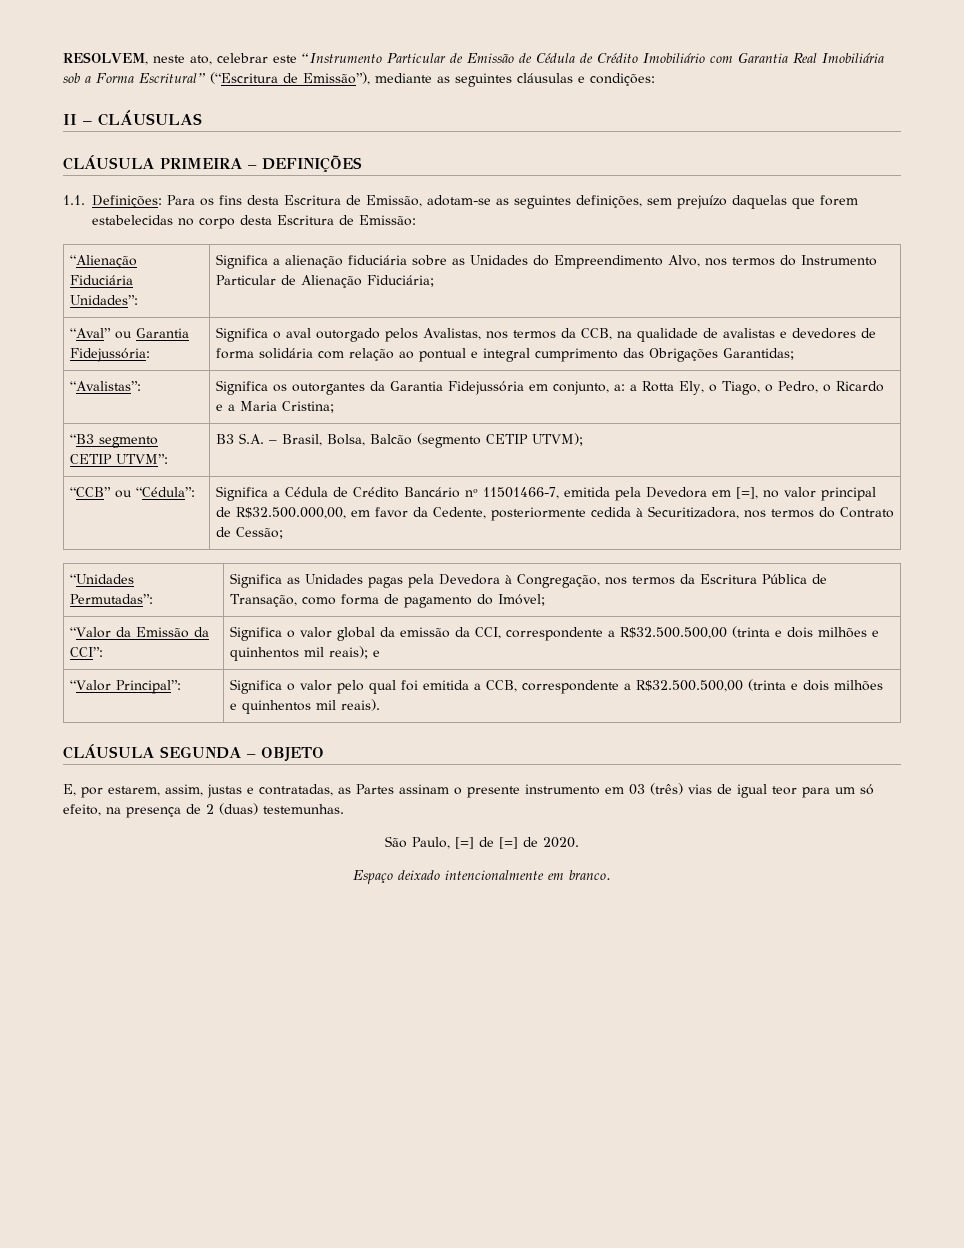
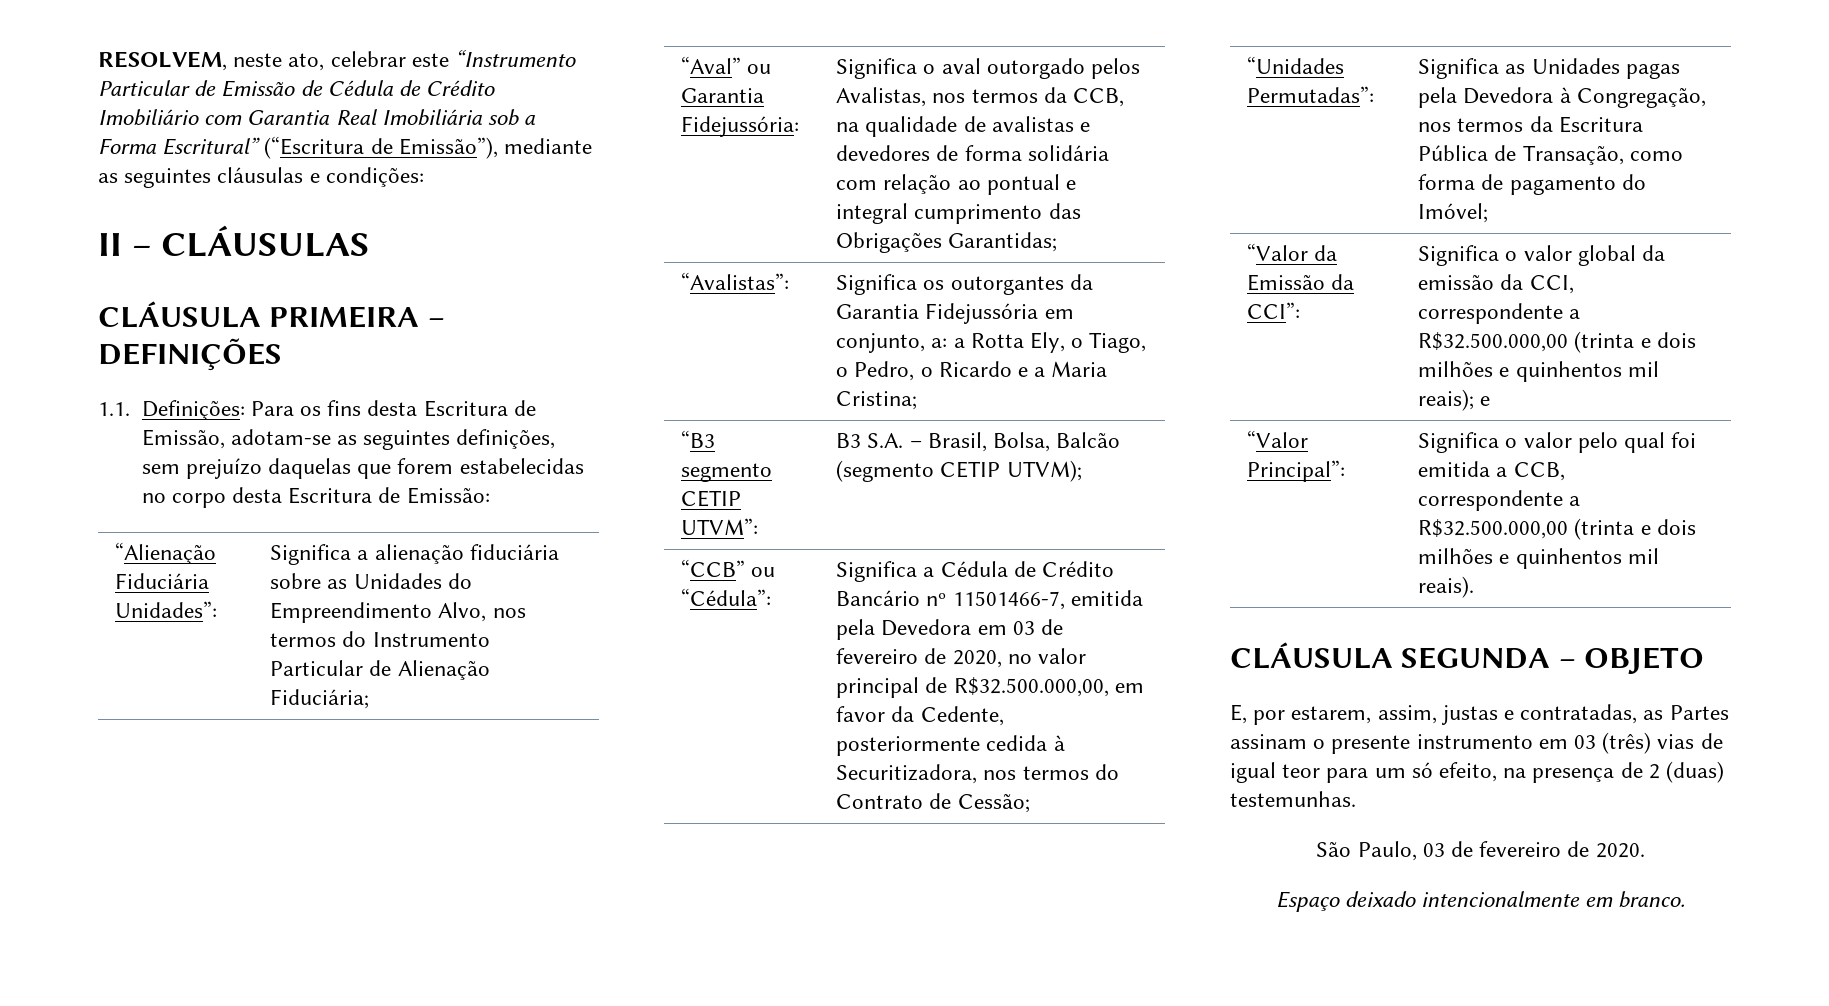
[735,487,758,499] [=], -> [1012,619,1063,635] [836,648,1002,668] 03 de fevereiro de 2020,
[619,627,727,639] R$32.500.500,00 -> [1418,332,1569,352] R$32.500.000,00
[635,680,743,692] R$32.500.500,00 -> [1418,519,1569,539] R$32.500.000,00
[455,837,518,849] [=] de [=] -> [1422,841,1562,857] 03 de fevereiro

